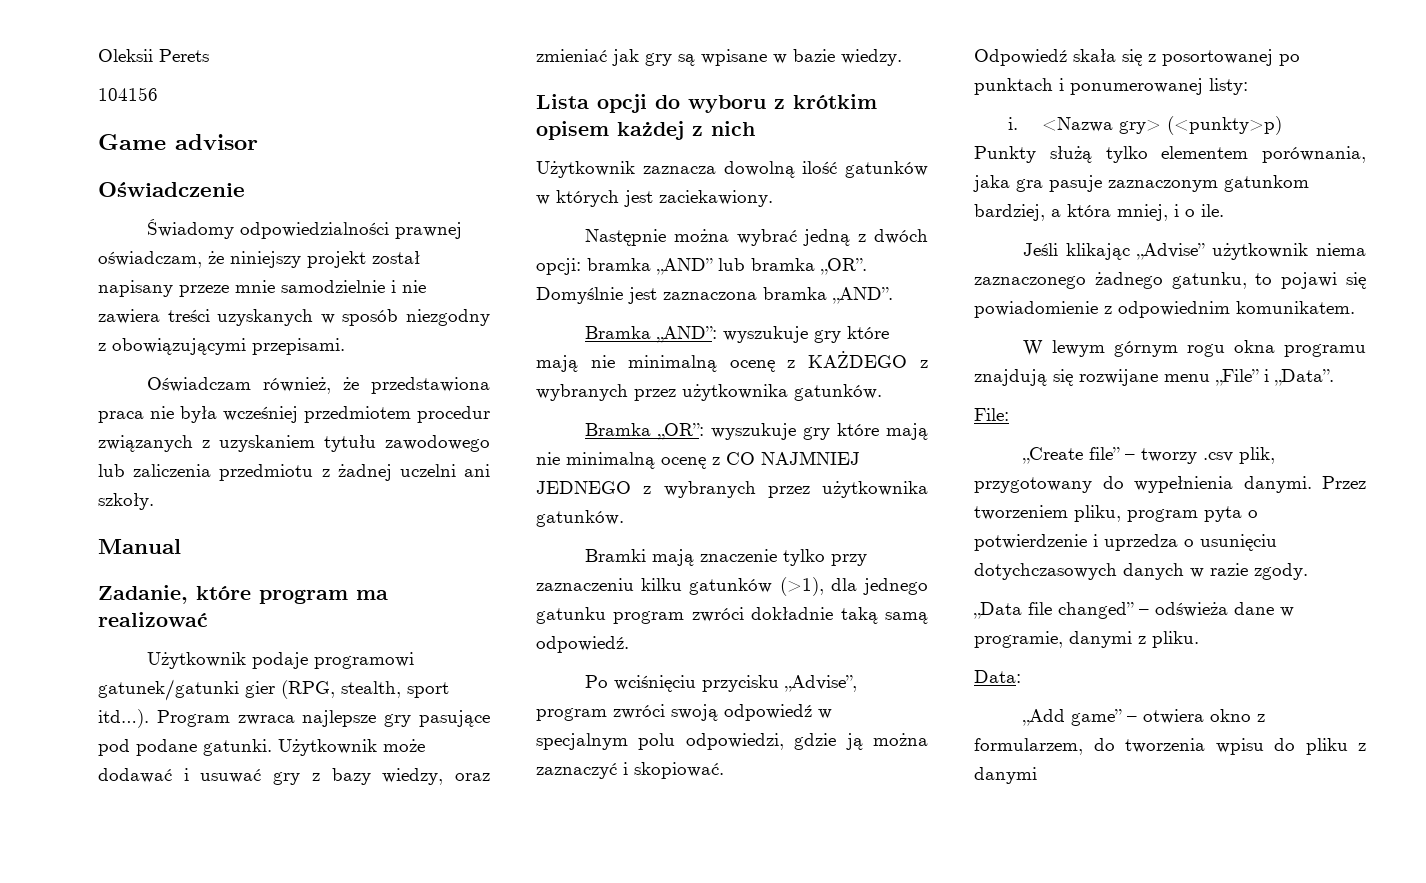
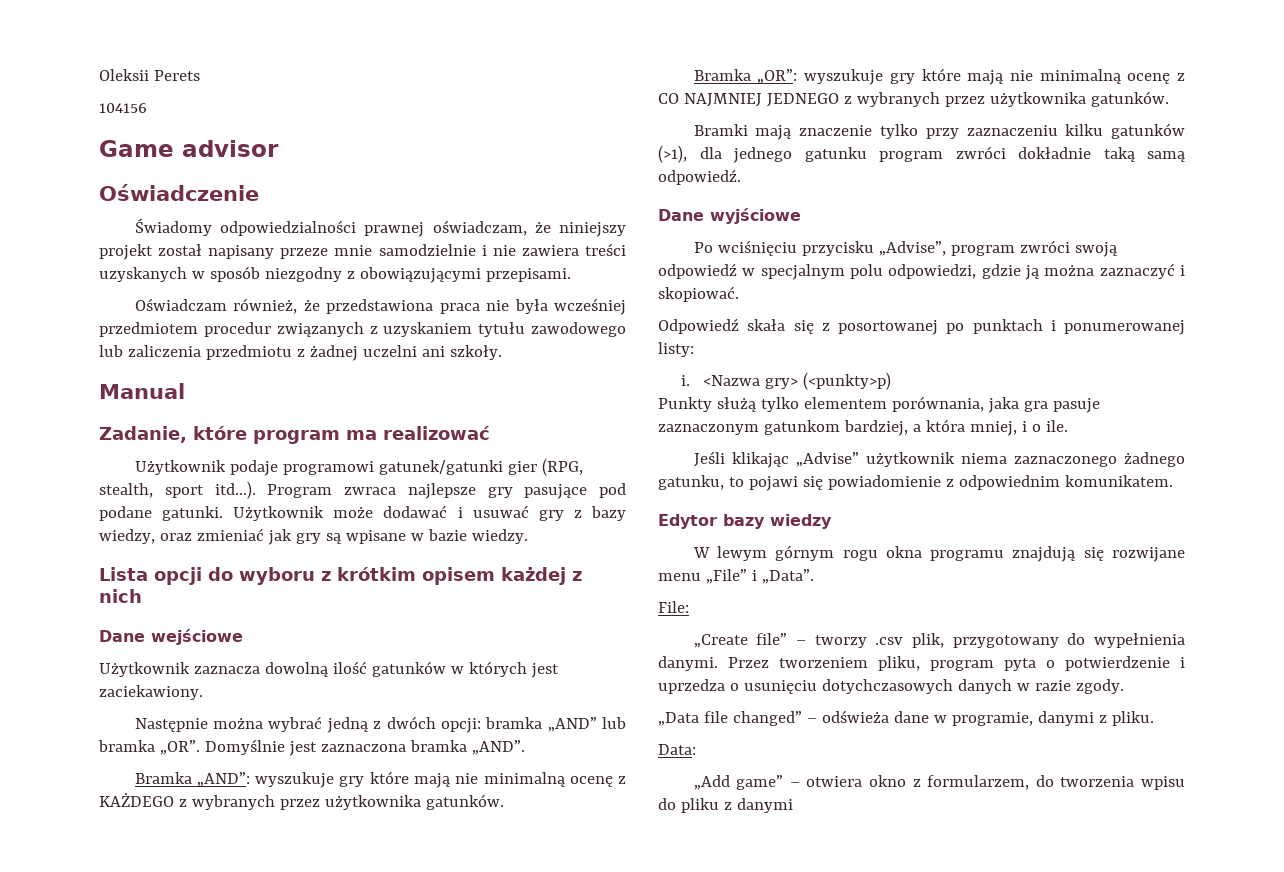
(755, 128) none -> [99,629,243,645] // Dane wejściowe
(629, 644) none -> [658,208,801,224] // Dane wyjściowe
(1355, 307) none -> [658,514,832,529] // Edytor bazy wiedzy

